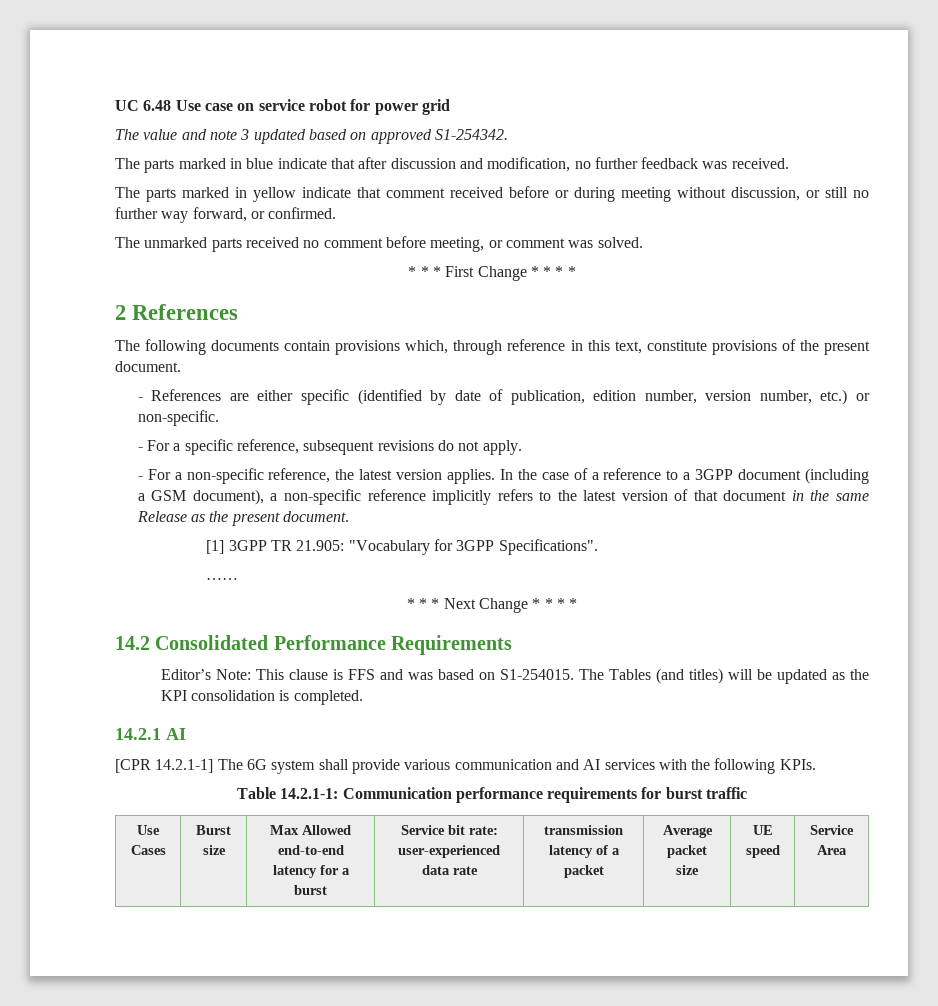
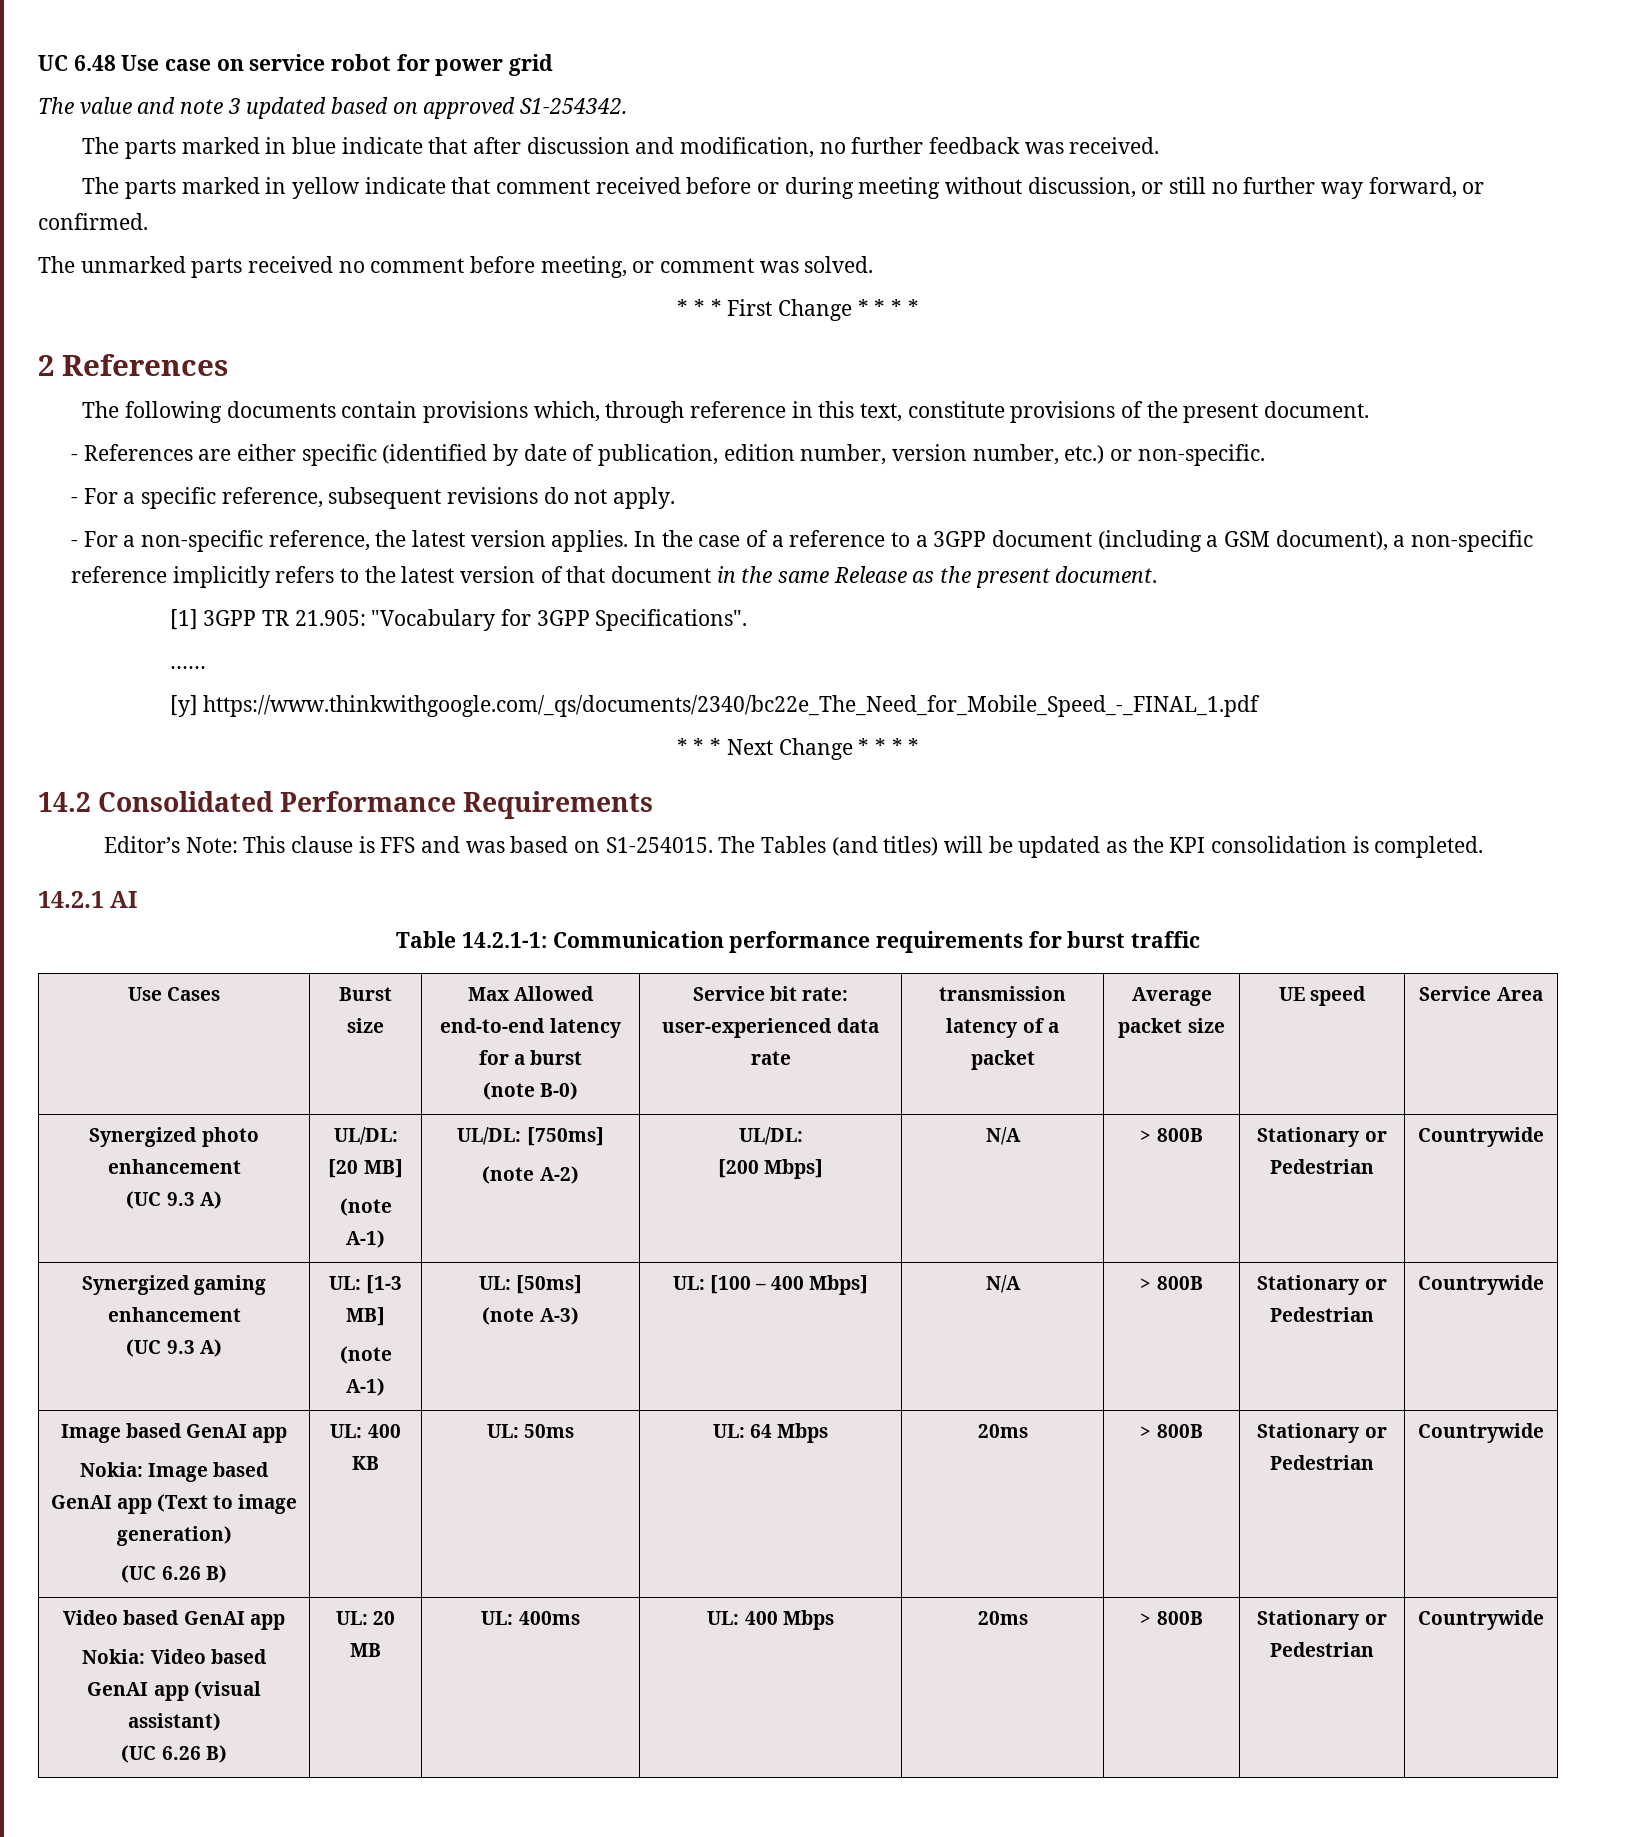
(239, 579) none -> [169,695,1261,717] // [y] https://www.thinkwithgoogle.com/_qs/documents/2340/bc22e_The_Need_for_Mobile_Speed_-_FINAL_1.pdf
[115,758,816,774] // [CPR 14.2.1-1] The 6G system shall provide various communication and AI services with the following KPIs. -> (138, 899) none
(327, 890) none -> [482,1082,579,1100] // (note B-0)
(847, 850) none -> [89,1127,259,1147] [107,1159,241,1174] [126,1191,222,1209] [333,1127,398,1145] [328,1159,403,1178] [339,1198,392,1216] [346,1230,385,1248] [457,1127,604,1146] [482,1166,579,1184] [738,1127,803,1145] [717,1159,824,1179] [985,1127,1021,1145] [1140,1128,1203,1142] [1257,1127,1387,1147] [1270,1159,1374,1174] [1418,1127,1544,1147] [81,1275,267,1295] [107,1307,241,1322] [126,1339,222,1357] [328,1275,403,1294] [346,1307,385,1326] [339,1346,392,1364] [346,1378,385,1396] [478,1275,583,1294] [482,1307,579,1325] [672,1275,869,1295] [985,1275,1021,1293] [1140,1276,1203,1290] [1257,1275,1387,1295] [1270,1307,1374,1322] [1418,1275,1544,1295] [60,1423,288,1443] [79,1462,270,1482] [50,1494,298,1514] [116,1526,232,1546] [121,1565,227,1583] [330,1424,401,1438] [352,1456,379,1470] [486,1424,575,1438] [712,1423,829,1443] [977,1424,1028,1438] [1140,1424,1203,1438] [1257,1423,1387,1443] [1270,1455,1374,1470] [1418,1423,1544,1443] [63,1610,285,1630] [82,1649,267,1664] [87,1681,261,1701] [127,1713,221,1731] [121,1745,227,1763] [335,1611,396,1625] [350,1643,381,1657] [481,1611,580,1625] [707,1610,834,1630] [977,1611,1028,1625] [1140,1611,1203,1625] [1257,1610,1387,1630] [1270,1642,1374,1657] [1418,1610,1544,1630] // Synergized photo enhancement // (UC 9.3 A) | UL/DL: [20 MB] // (note A-1) | UL/DL: [750ms] // (note A-2) | UL/DL: // [200 Mbps] | N/A | > 800B | Stationary or Pedestrian | Countrywide // Synergized gaming enhancement // (UC 9.3 A) | UL: [1-3 MB] // (note A-1) | UL: [50ms] // (note A-3) | UL: [100 – 400 Mbps] | N/A | > 800B | Stationary or Pedestrian | Countrywide // Image based GenAI app // Nokia: Image based GenAI app (Text to image generation) // (UC 6.26 B) | UL: 400 KB | UL: 50ms | UL: 64 Mbps | 20ms | > 800B | Stationary or Pedestrian | Countrywide // Video based GenAI app // Nokia: Video based GenAI app (visual assistant) // (UC 6.26 B) | UL: 20 MB | UL: 400ms | UL: 400 Mbps | 20ms | > 800B | Stationary or Pedestrian | Countrywide

